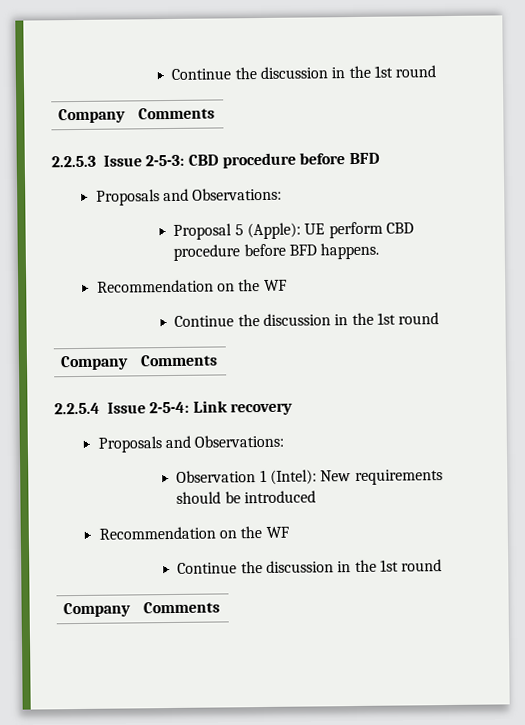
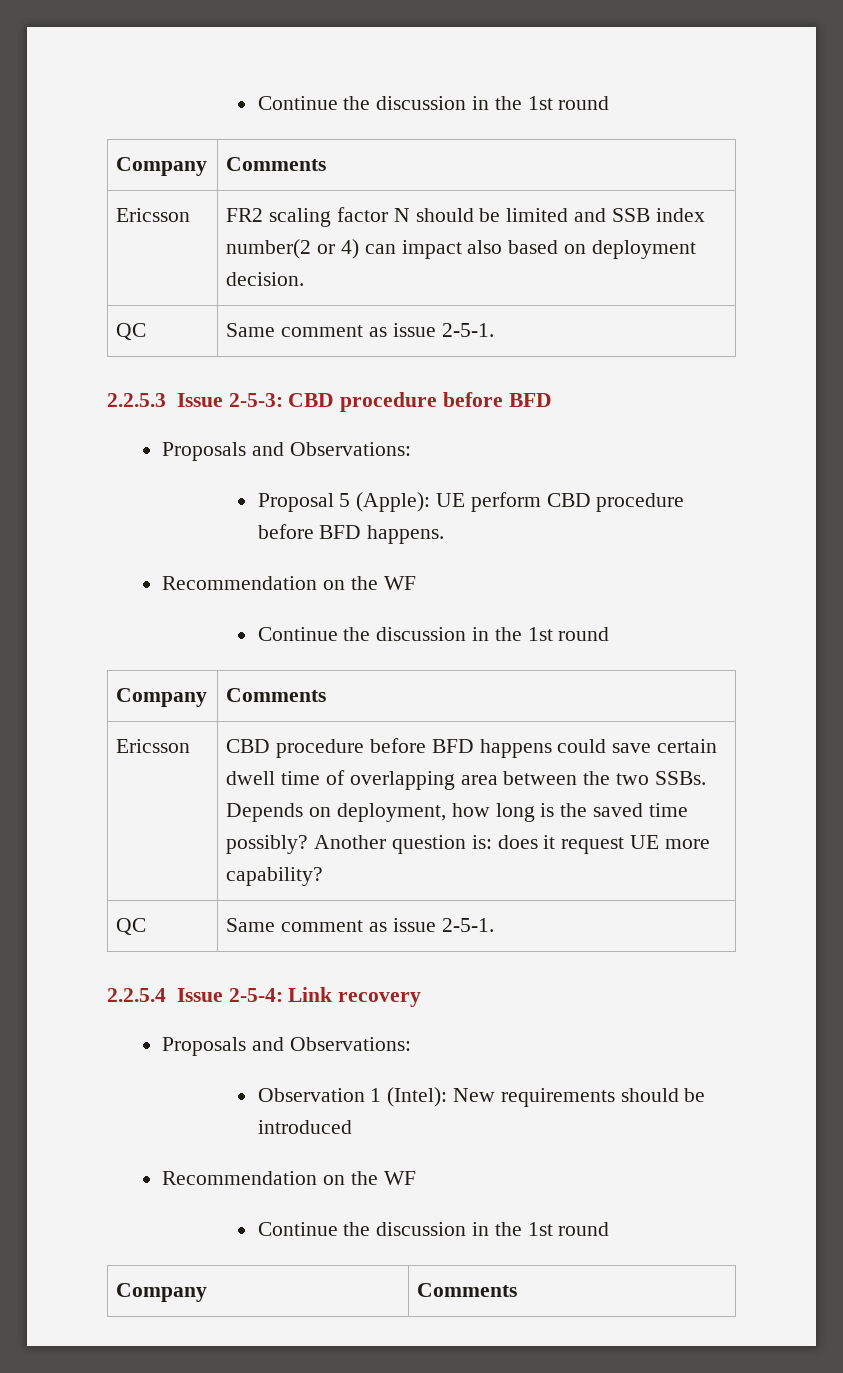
[171,65,437,80] [57,108,126,124] [137,107,215,120] Continue the discussion in the 1st round // Company | Comments -> [257,96,610,110] [116,157,208,176] [226,157,327,171] [116,208,191,222] [226,207,705,227] [226,239,696,259] [226,272,305,286] [116,323,147,340] [226,323,494,337] Continue the discussion in the 1st round // Company | Comments // Ericsson | FR2 scaling factor N should be limited and SSB index number(2 or 4) can impact also based on deployment decision. // QC | Same comment as issue 2-5-1.
(218, 360) none -> [116,739,191,753] [226,738,717,758] [226,770,706,790] [226,803,688,822] [226,835,710,854] [226,867,324,886] [116,918,147,935] [226,918,494,932] // Ericsson | CBD procedure before BFD happens could save certain dwell time of overlapping area between the two SSBs. Depends on deployment, how long is the saved time possibly? Another question is: does it request UE more capability? // QC | Same comment as issue 2-5-1.

